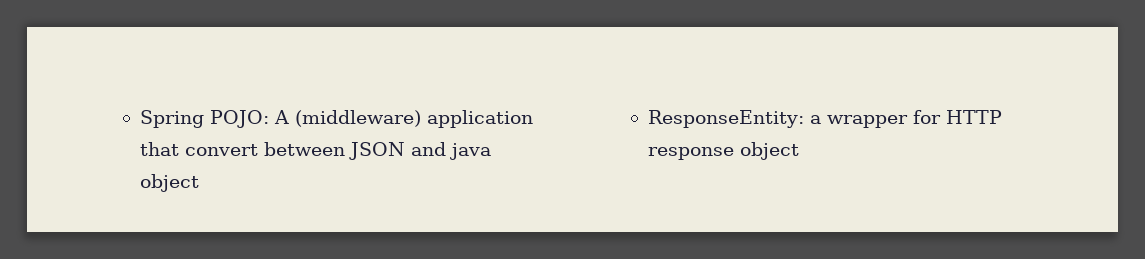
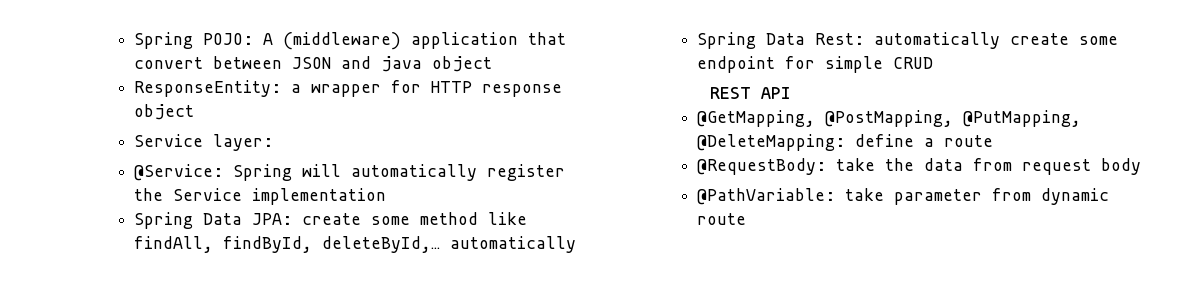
(799, 151) none -> [134,134,274,151] [134,164,566,181] [134,188,387,205] [134,212,528,229] [134,236,577,253] [697,32,1119,49] [697,56,934,73] [710,87,791,99] [697,110,1082,127] [697,134,994,151] [697,158,1142,175] [697,188,1110,205] [697,213,747,225] // Service layer: // @Service: Spring will automatically register the Service implementation // Spring Data JPA: create some method like findAll, findById, deleteById,… automatically // Spring Data Rest: automatically create some endpoint for simple CRUD // REST API // @GetMapping, @PostMapping, @PutMapping, @DeleteMapping: define a route // @RequestBody: take the data from request body // @PathVariable: take parameter from dynamic route

